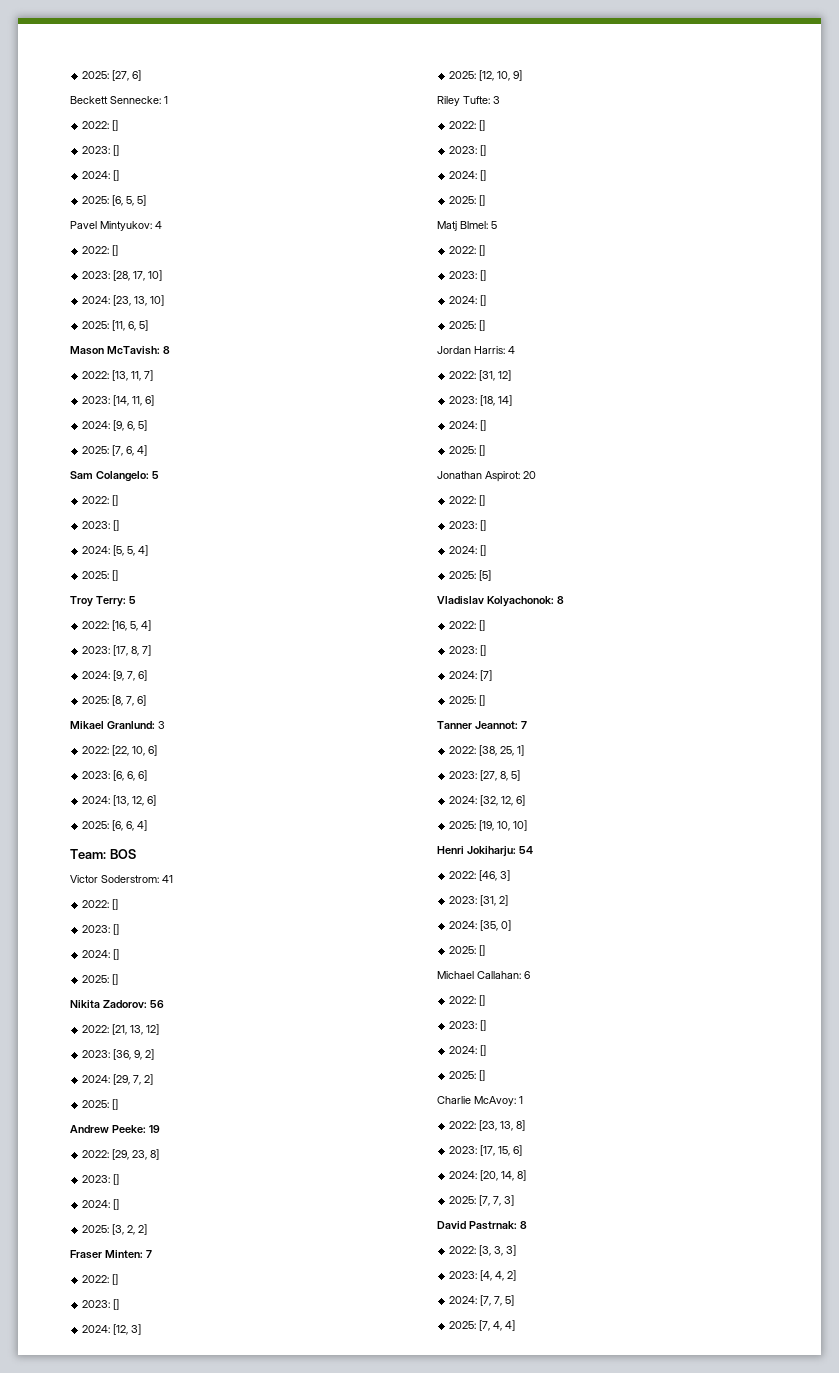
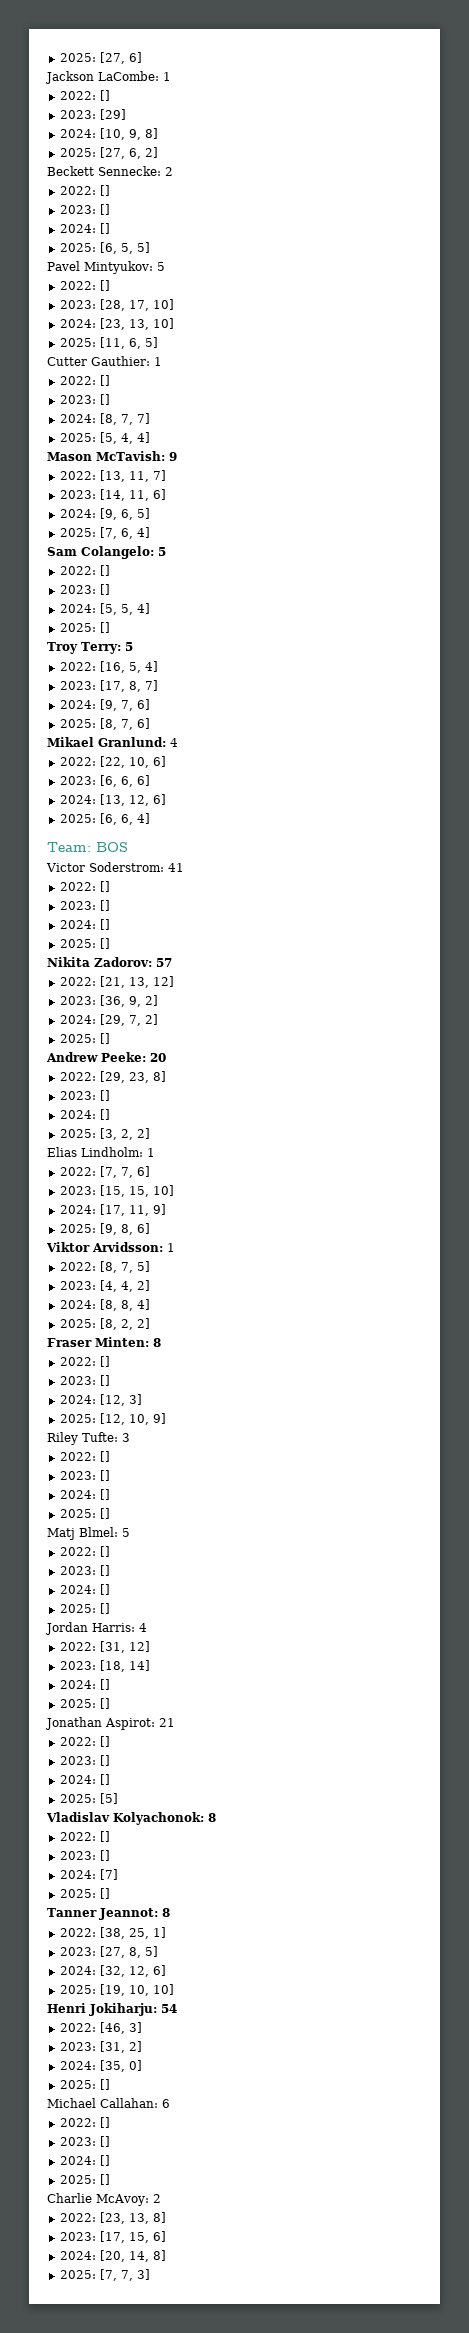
(142, 75) none -> [45,71,171,84] [59,90,110,101] [59,109,126,120] [59,128,158,140] [59,147,158,159] // Jackson LaCombe: 1 // 2022: [] // 2023: [29] // 2024: [10, 9, 8] // 2025: [27, 6, 2]
[164,96,168,104] 1 -> [165,167,173,176] 2
[155,221,162,229] 4 -> [157,262,165,271] 5
(149, 325) none -> [47,356,162,366] [59,375,110,386] [59,394,110,405] [59,413,150,425] [59,432,150,444] // Cutter Gauthier: 1 // 2022: [] // 2023: [] // 2024: [8, 7, 7] // 2025: [5, 4, 4]
[163,346,170,354] 8 -> [168,452,177,461] 9
[158,721,165,729] 3 -> [170,738,178,747] 4
[150,1000,164,1008] 56 -> [156,958,172,967] 57
[149,1125,160,1133] 19 -> [150,1053,166,1062] 20
(148, 1229) none -> [47,1147,155,1157] [59,1166,150,1178] [59,1185,174,1197] [59,1204,166,1216] [59,1223,150,1235] [46,1242,175,1252] [59,1261,150,1273] [59,1280,150,1292] [59,1299,150,1311] [59,1318,150,1330] // Elias Lindholm: 1 // 2022: [7, 7, 6] // 2023: [15, 15, 10] // 2024: [17, 11, 9] // 2025: [9, 8, 6] // Viktor Arvidsson: 1 // 2022: [8, 7, 5] // 2023: [4, 4, 2] // 2024: [8, 8, 4] // 2025: [8, 2, 2]
[146,1250,152,1258] 7 -> [153,1338,161,1347] 8
[523,471,536,479] 20 -> [159,1718,175,1727] 21
[521,721,527,729] 7 -> [161,1908,170,1917] 8
[519,1096,523,1104] 1 -> [153,2194,161,2203] 2
[437,1221,527,1230] [449,1245,517,1256] [449,1270,517,1281] [449,1295,515,1306] [449,1320,516,1331] // David Pastrnak: 8 // 2022: [3, 3, 3] // 2023: [4, 4, 2] // 2024: [7, 7, 5] // 2025: [7, 4, 4] -> (150, 2274) none

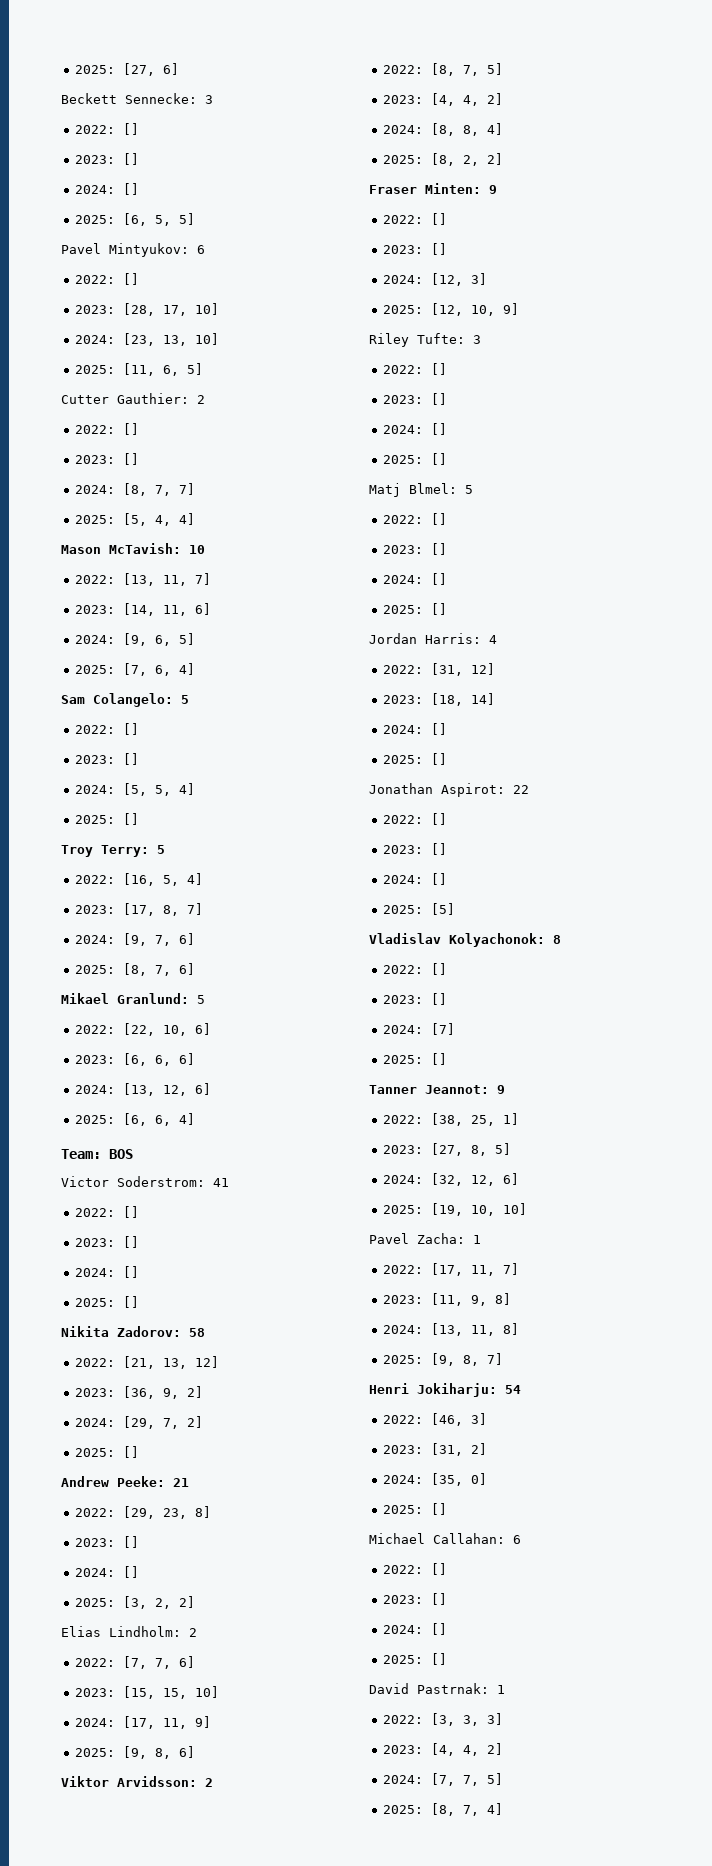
[45,71,171,84] [59,90,110,101] [59,109,126,120] [59,128,158,140] [59,147,158,159] // Jackson LaCombe: 1 // 2022: [] // 2023: [29] // 2024: [10, 9, 8] // 2025: [27, 6, 2] -> (179, 69) none
[165,167,173,176] 2 -> [205,95,213,104] 3
[157,262,165,271] 5 -> [197,245,205,254] 6
[154,357,162,366] 1 -> [197,395,205,404] 2
[168,452,177,461] 9 -> [189,545,205,554] 10
[170,738,178,747] 4 -> [197,995,205,1004] 5
[156,958,172,967] 57 -> [189,1328,205,1337] 58
[150,1053,166,1062] 20 -> [173,1478,189,1487] 21
[147,1148,155,1157] 1 -> [189,1628,197,1637] 2
[167,1243,175,1252] 1 -> [205,1778,213,1787] 2
[153,1338,161,1347] 8 -> [489,185,497,194] 9
[159,1718,175,1727] 21 -> [513,785,529,794] 22
[161,1908,170,1917] 8 -> [497,1085,505,1094] 9
(174, 1989) none -> [369,1233,481,1244] [382,1263,519,1276] [382,1293,511,1306] [382,1323,519,1336] [382,1353,503,1366] // Pavel Zacha: 1 // 2022: [17, 11, 7] // 2023: [11, 9, 8] // 2024: [13, 11, 8] // 2025: [9, 8, 7]
[47,2193,161,2206] [59,2212,166,2224] [59,2231,166,2243] [59,2250,166,2262] [59,2269,150,2281] Charlie McAvoy: 2 // 2022: [23, 13, 8] // 2023: [17, 15, 6] // 2024: [20, 14, 8] // 2025: [7, 7, 3] -> [369,1683,505,1694] [382,1713,503,1726] [382,1743,503,1756] [382,1773,503,1786] [382,1803,503,1816] David Pastrnak: 1 // 2022: [3, 3, 3] // 2023: [4, 4, 2] // 2024: [7, 7, 5] // 2025: [8, 7, 4]

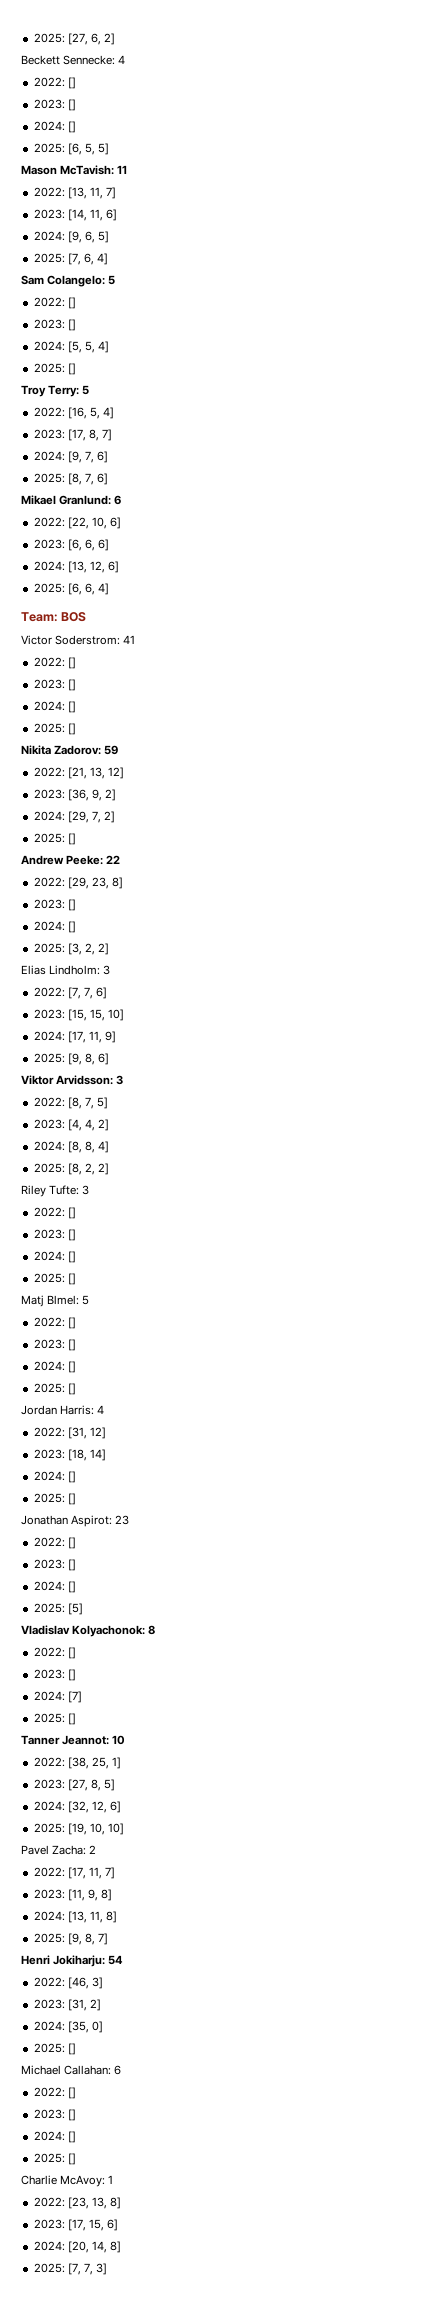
[162,63,179,75] 6] -> [90,33,115,45] 6, 2]
[205,95,213,104] 3 -> [118,55,126,64] 4
[61,243,205,257] [74,273,139,285] [74,303,219,316] [74,333,219,346] [74,363,203,376] [61,393,205,404] [74,423,139,435] [74,453,139,465] [74,483,195,496] [74,513,195,526] // Pavel Mintyukov: 6 // 2022: [] // 2023: [28, 17, 10] // 2024: [23, 13, 10] // 2025: [11, 6, 5] // Cutter Gauthier: 2 // 2022: [] // 2023: [] // 2024: [8, 7, 7] // 2025: [5, 4, 4] -> (109, 149) none
[189,545,205,554] 10 -> [117,165,128,174] 11
[197,995,205,1004] 5 -> [114,495,122,505] 6
[189,1328,205,1337] 58 -> [104,745,119,755] 59
[173,1478,189,1487] 21 -> [106,855,121,864] 22
[189,1628,197,1637] 2 -> [103,965,111,975] 3
[205,1778,213,1787] 2 -> [116,1075,124,1085] 3
[369,183,497,194] [382,213,447,225] [382,243,447,255] [382,273,487,286] [382,303,519,316] // Fraser Minten: 9 // 2022: [] // 2023: [] // 2024: [12, 3] // 2025: [12, 10, 9] -> (109, 1169) none
[513,785,529,794] 22 -> [115,1515,130,1525] 23
[497,1085,505,1094] 9 -> [112,1735,126,1745] 10
[473,1235,481,1244] 1 -> [89,1845,97,1854] 2
[369,1683,505,1694] [382,1713,503,1726] [382,1743,503,1756] [382,1773,503,1786] [382,1803,503,1816] David Pastrnak: 1 // 2022: [3, 3, 3] // 2023: [4, 4, 2] // 2024: [7, 7, 5] // 2025: [8, 7, 4] -> [21,2175,114,2187] [33,2197,121,2209] [33,2219,118,2231] [33,2241,121,2253] [33,2263,107,2275] Charlie McAvoy: 1 // 2022: [23, 13, 8] // 2023: [17, 15, 6] // 2024: [20, 14, 8] // 2025: [7, 7, 3]

